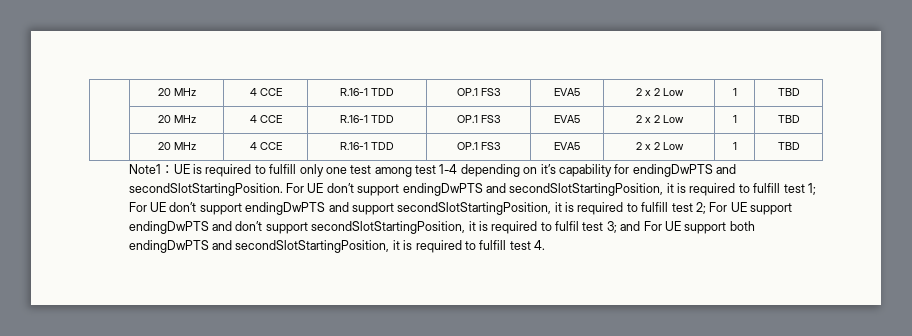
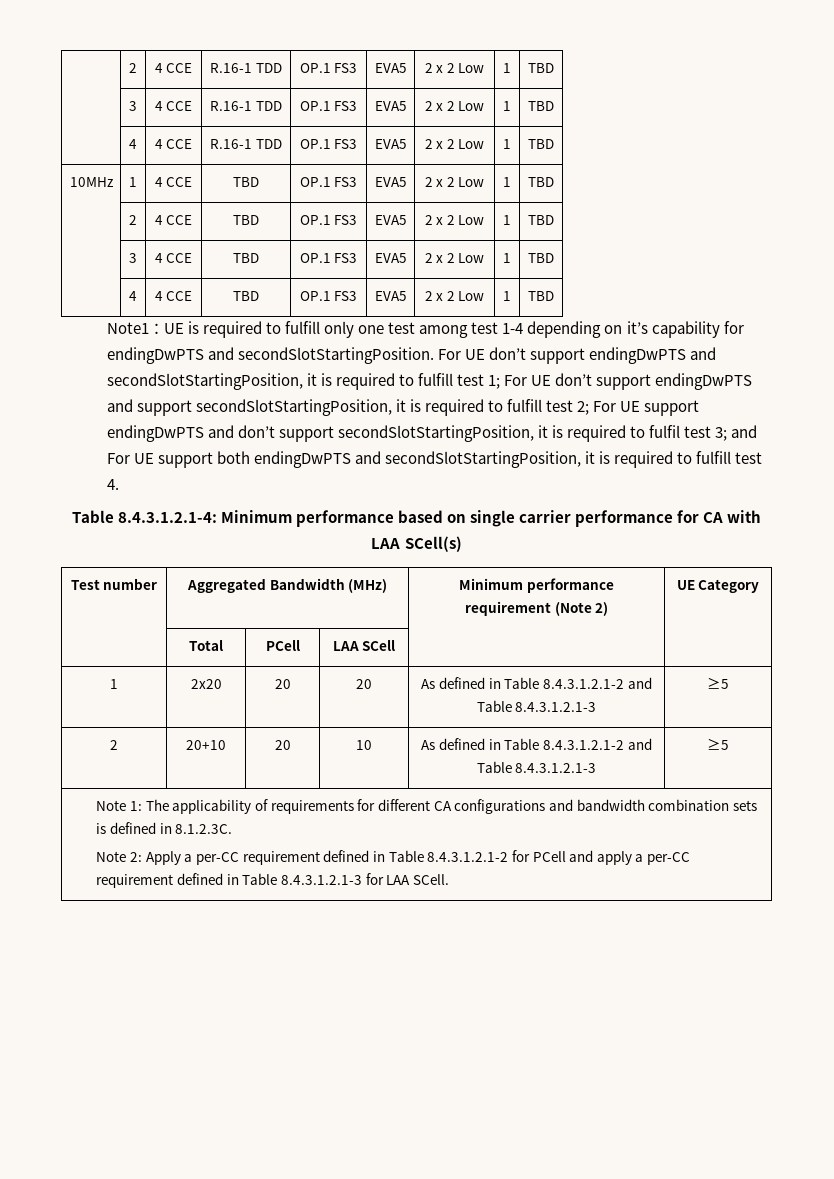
[157,88,196,96] | 20 MHz -> [129,63,137,73] | 2
[157,115,196,123] 20 MHz -> [129,101,137,111] 3
[157,142,196,150] 20 MHz -> [129,139,137,149] 4
(800, 146) none -> [69,177,114,187] [129,177,137,187] [154,177,193,187] [233,177,259,187] [299,177,358,187] [374,177,407,187] [424,177,485,187] [503,177,511,187] [528,177,554,187] [129,215,137,225] [154,215,193,225] [233,215,259,225] [299,215,358,225] [374,215,407,225] [424,215,485,225] [503,215,511,225] [528,215,554,225] [129,253,137,263] [154,253,193,263] [233,253,259,263] [299,253,358,263] [374,253,407,263] [424,253,485,263] [503,253,511,263] [528,253,554,263] [129,291,137,301] [154,291,193,301] [233,291,259,301] [299,291,358,301] [374,291,407,301] [424,291,485,301] [503,291,511,301] [528,291,554,301] // 10MHz | 1 | 4 CCE | TBD | OP.1 FS3 | EVA5 | 2 x 2 Low | 1 | TBD // | 2 | 4 CCE | TBD | OP.1 FS3 | EVA5 | 2 x 2 Low | 1 | TBD // | 3 | 4 CCE | TBD | OP.1 FS3 | EVA5 | 2 x 2 Low | 1 | TBD // | 4 | 4 CCE | TBD | OP.1 FS3 | EVA5 | 2 x 2 Low | 1 | TBD
(546, 245) none -> [71,510,762,527] [371,536,462,552] [70,578,158,590] [186,578,388,593] [459,578,614,593] [464,601,609,616] [676,579,760,593] [189,640,223,651] [265,640,300,651] [332,640,396,651] [110,679,118,689] [190,679,222,689] [274,679,291,689] [356,679,372,689] [421,677,652,689] [476,700,597,712] [707,677,729,689] [110,740,118,750] [186,740,226,750] [274,740,291,750] [356,740,372,750] [421,738,652,750] [476,761,597,773] [707,738,729,750] [96,799,757,814] [96,822,233,834] [96,850,691,865] [96,873,449,888] // Table 8.4.3.1.2.1-4: Minimum performance based on single carrier performance for CA with LAA SCell(s) // Test number | Aggregated Bandwidth (MHz) | Minimum performance requirement (Note 2) | UE Category // | Total | PCell | LAA SCell | | // 1 | 2x20 | 20 | 20 | As defined in Table 8.4.3.1.2.1-2 and Table 8.4.3.1.2.1-3 | ≥5 // 2 | 20+10 | 20 | 10 | As defined in Table 8.4.3.1.2.1-2 and Table 8.4.3.1.2.1-3 | ≥5 // Note 1: The applicability of requirements for different CA configurations and bandwidth combination sets is defined in 8.1.2.3C. // Note 2: Apply a per-CC requirement defined in Table 8.4.3.1.2.1-2 for PCell and apply a per-CC requirement defined in Table 8.4.3.1.2.1-3 for LAA SCell.

